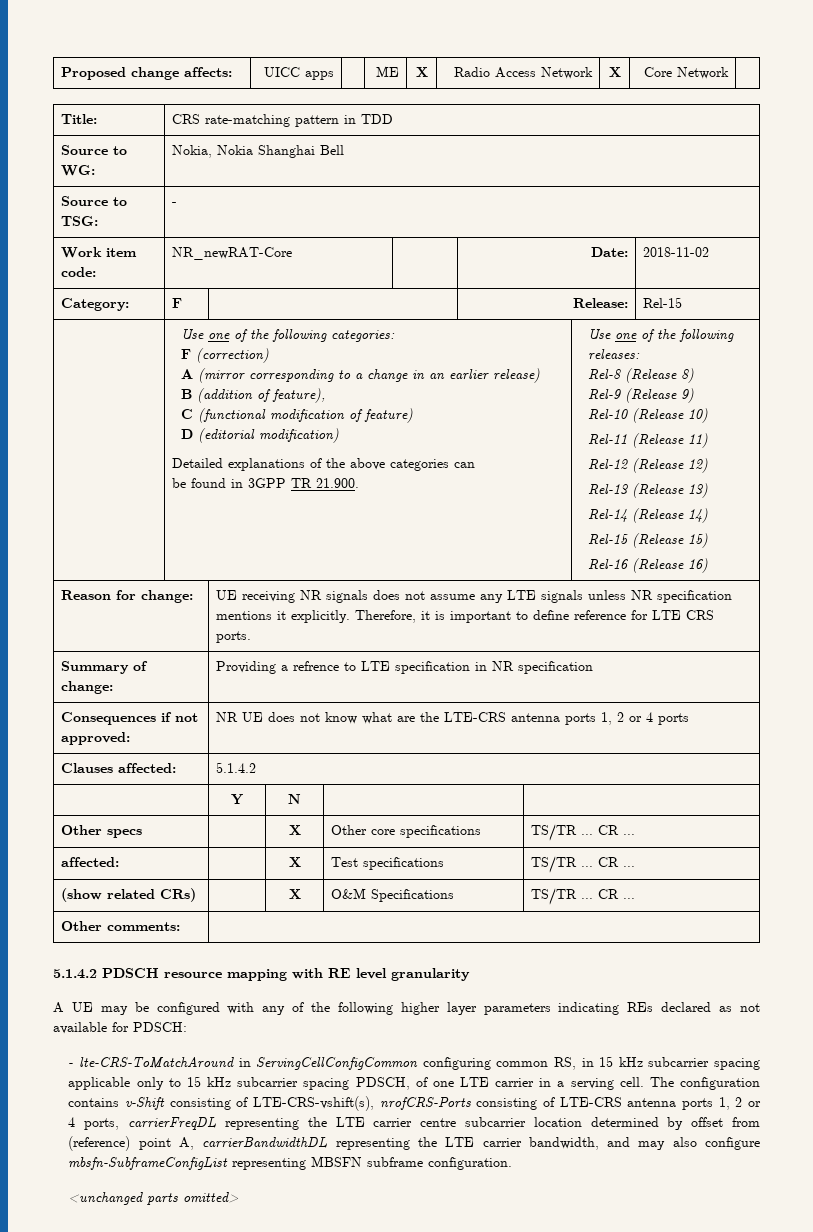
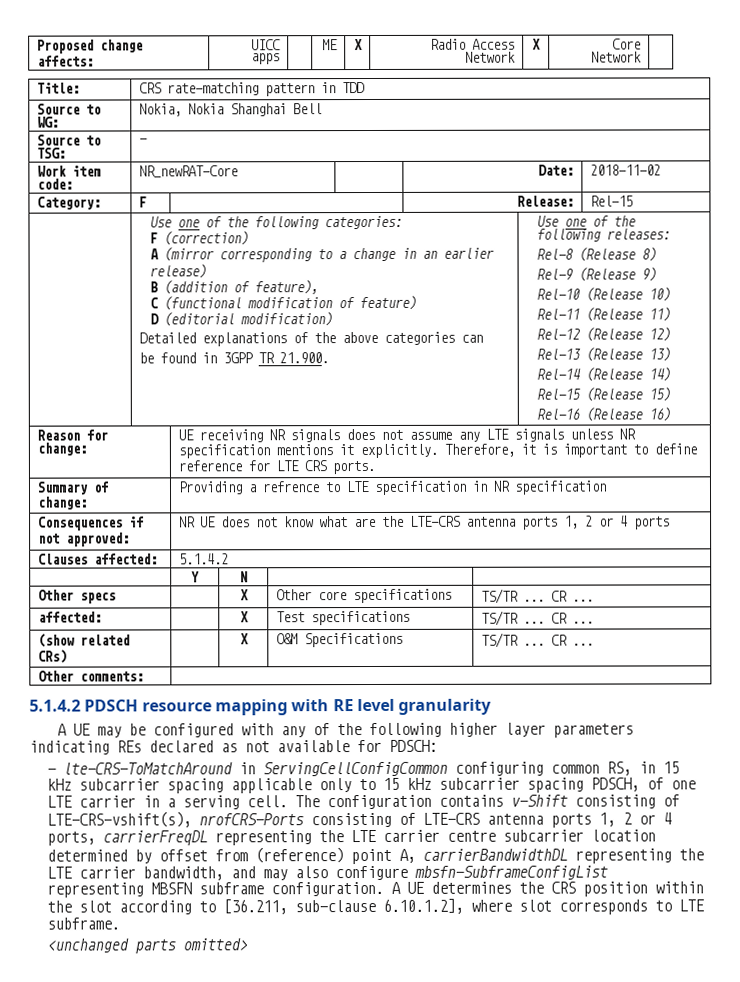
(513, 1163) none -> [391,881,705,897] [47,898,706,915] [47,917,121,930] A UE determines the CRS position within the slot according to [36.211, sub-clause 6.10.1.2], where slot corresponds to LTE subframe.

